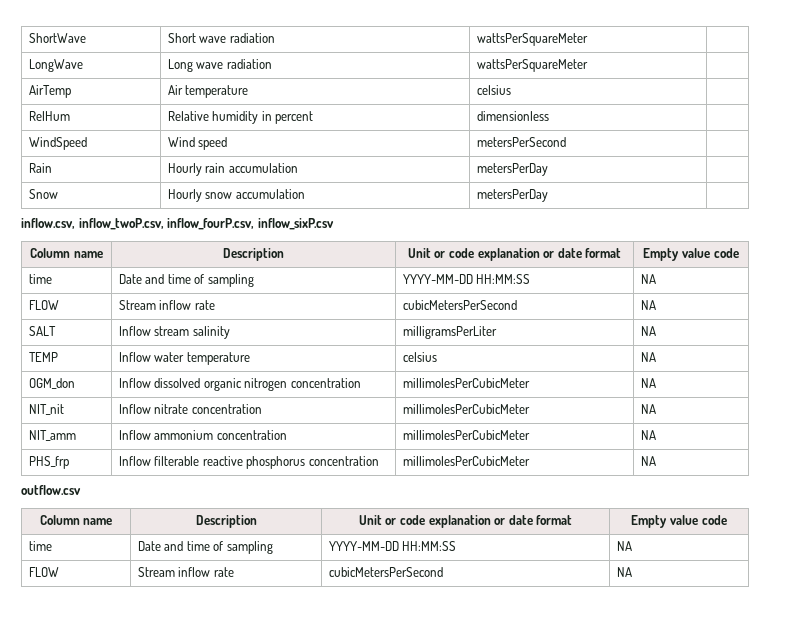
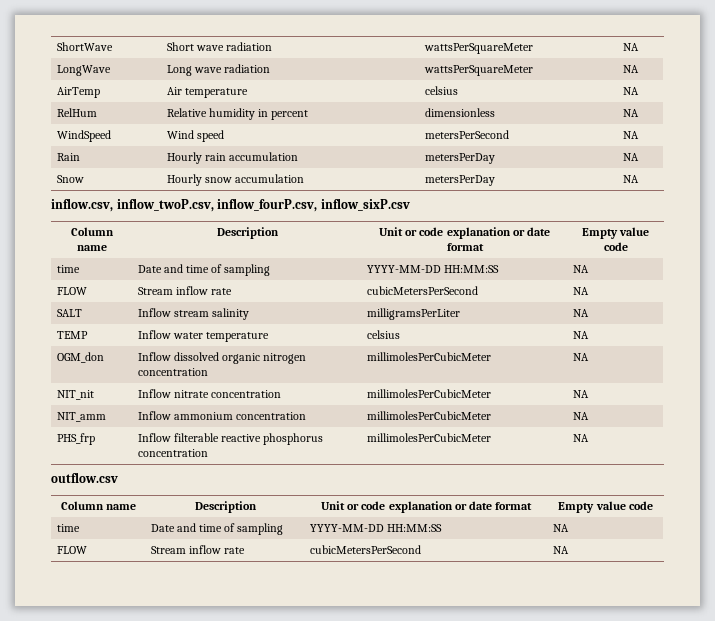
(588, 39) none -> [622,43,639,51] NA
(588, 65) none -> [622,65,639,73] NA
(511, 90) none -> [622,87,639,95] NA
(549, 116) none -> [622,109,639,117] NA
(566, 142) none -> [622,131,639,139] NA
(548, 169) none -> [622,153,639,161] NA
(548, 195) none -> [622,175,639,183] NA

